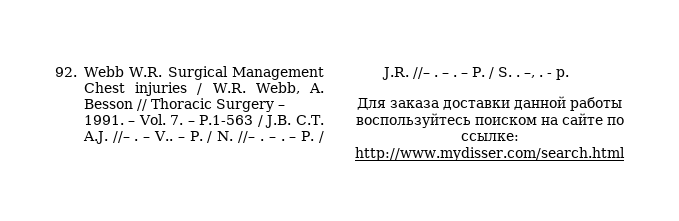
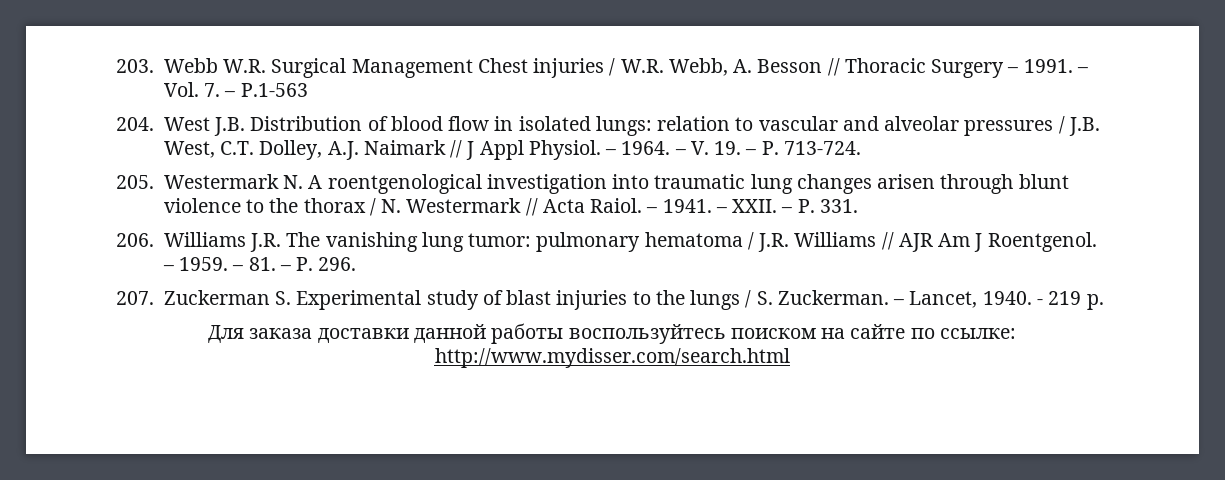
[55,67,77,77] 92. -> [116,59,154,73] 203.
[257,115,325,128] [82,131,324,144] [381,67,552,80] / J.B. C.T. A.J. //– . – V.. – P. / N. //– . – . – P. / J.R. //– . – . – P. / S. . –, . - -> [116,116,1100,136] [163,140,861,160] [116,174,1069,194] [163,198,858,216] [116,232,1097,252] [162,257,357,271] [116,290,1082,310] // 204. West J.B. Distribution of blood flow in isolated lungs: relation to vascular and alveolar pressures / J.B. West, C.T. Dolley, A.J. Naimark // J Appl Physiol. – 1964. – V. 19. – P. 713-724. // 205. Westermark N. A roentgenological investigation into traumatic lung changes arisen through blunt violence to the thorax / N. Westermark // Acta Raiol. – 1941. – XXІІ. – P. 331. // 206. Williams J.R. The vanishing lung tumor: pulmonary hematoma / J.R. Williams // AJR Am J Roentgenol. – 1959. – 81. – P. 296. // 207. Zuckerman S. Experimental study of blast injuries to the lungs / S. Zuckerman. – Lancet, 1940. - 219

